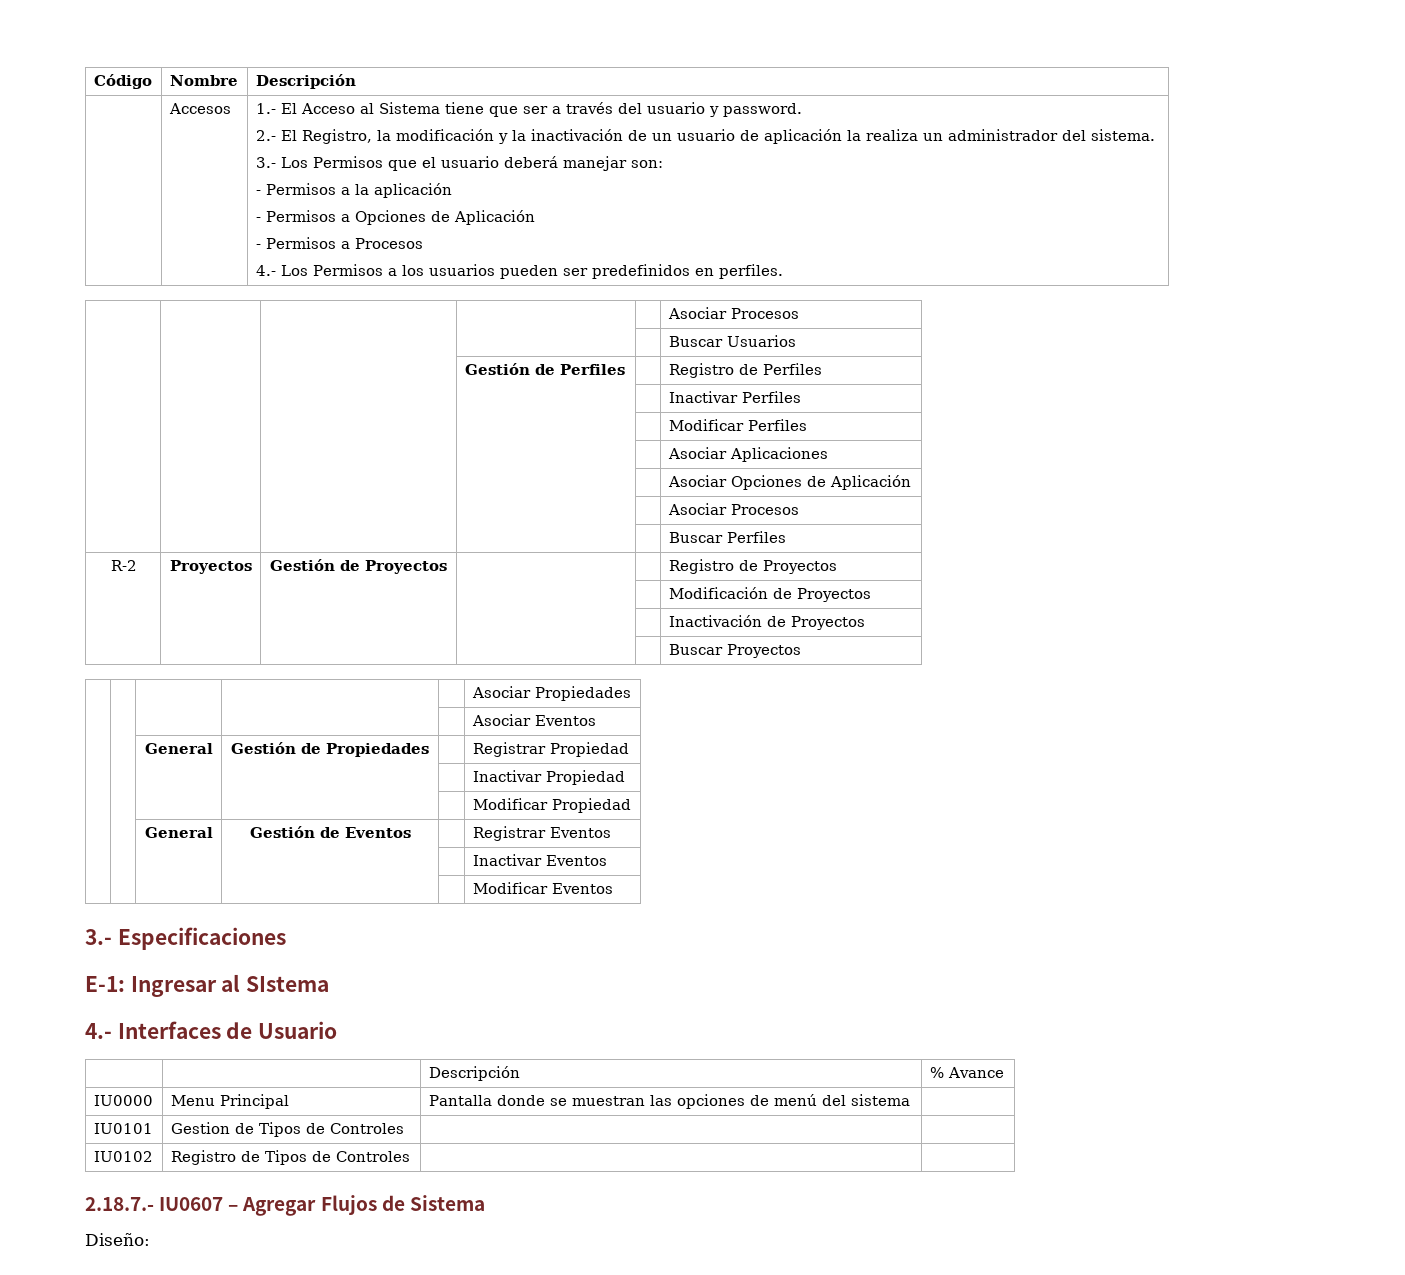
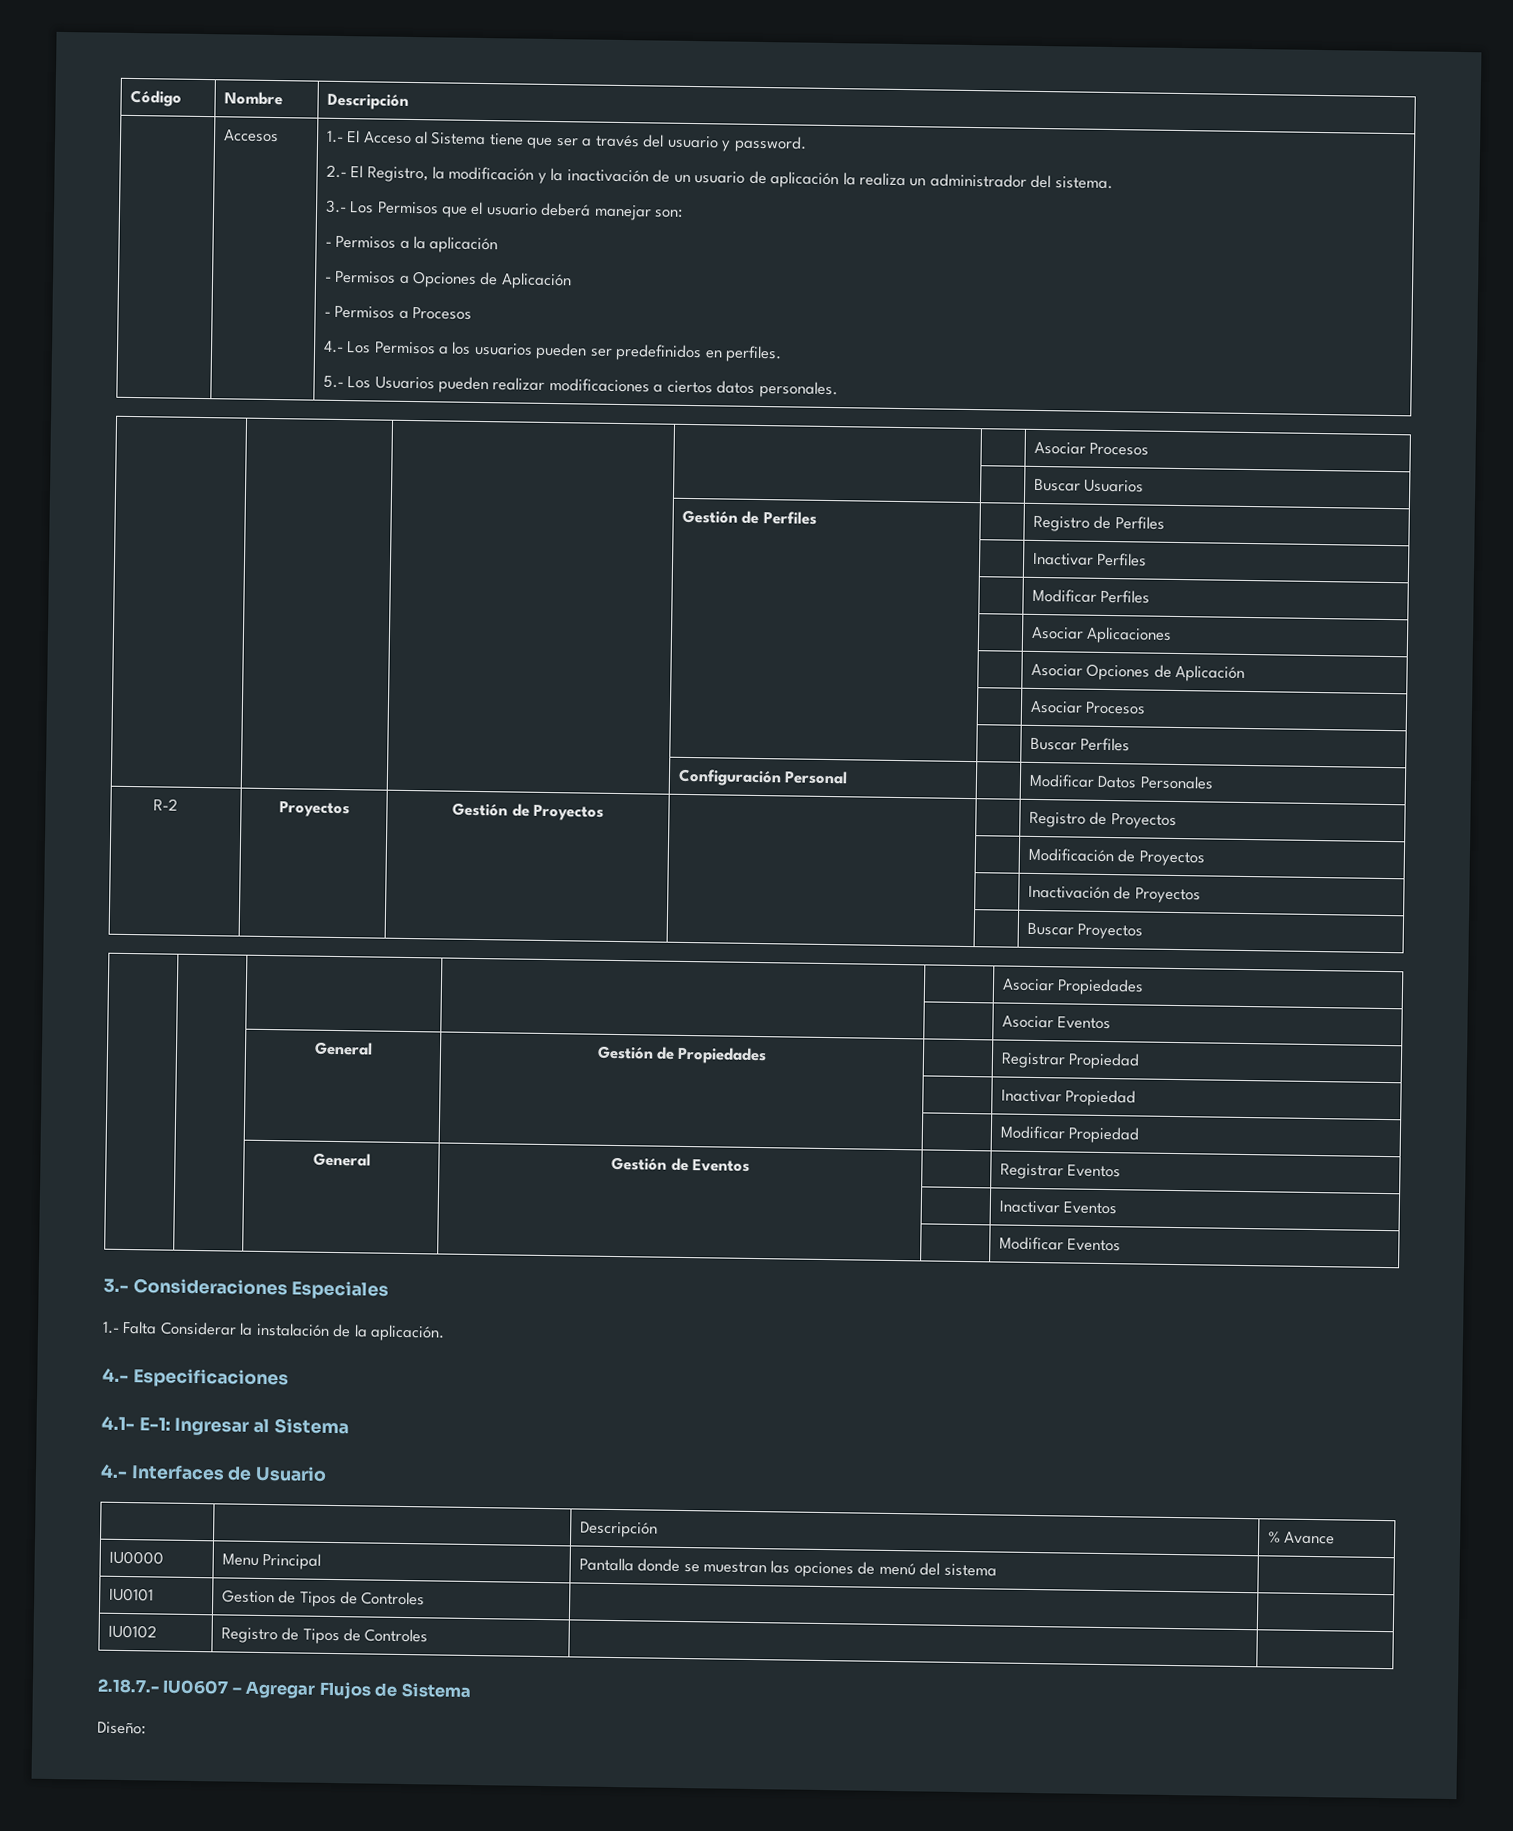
(783, 271) none -> [322,375,838,399] // 5.- Los Usuarios pueden realizar modificaciones a ciertos datos personales.
(786, 537) none -> [677,768,849,787] [1028,773,1214,790] // | | | Configuración Personal | | Modificar Datos Personales
(112, 937) none -> [132,1278,390,1300] [102,1320,446,1342] [102,1367,129,1383] Consideraciones Especiales // 1.- Falta Considerar la instalación de la aplicación. // 4.-
(286, 938) none -> [101,1415,135,1431] 4.1-
[246,976,330,992] SIstema -> [273,1418,349,1435] Sistema

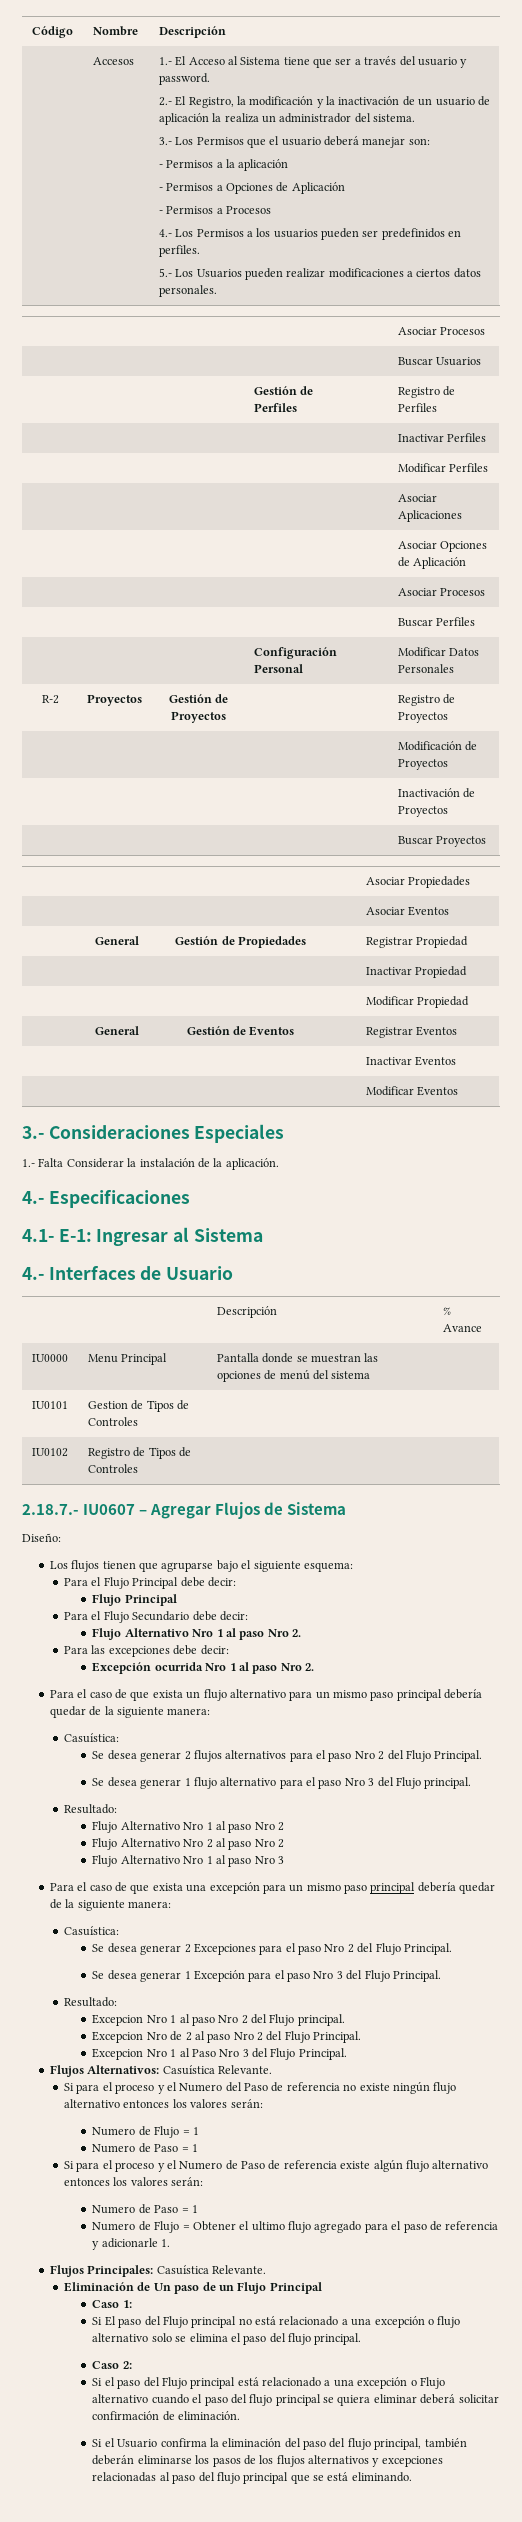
(146, 1728) none -> [49,1560,353,1572] [64,1577,236,1589] [92,1594,177,1606] [64,1611,248,1623] [92,1628,302,1640] [64,1645,229,1657] [92,1662,315,1674] [49,1689,483,1701] [49,1706,211,1718] [64,1733,120,1743] [92,1750,483,1762] [92,1777,472,1789] [64,1804,118,1814] [92,1821,285,1833] [92,1838,285,1850] [92,1855,285,1867] [49,1882,496,1894] [49,1899,172,1911] [64,1926,120,1936] [92,1943,452,1955] [92,1970,441,1982] [64,1997,118,2007] [92,2014,345,2026] [92,2031,362,2043] [92,2048,347,2060] [49,2065,273,2077] [64,2081,457,2094] [64,2099,263,2108] [92,2126,199,2138] [92,2143,198,2153] [64,2159,489,2172] [64,2177,204,2186] [92,2204,198,2214] [92,2221,499,2233] [92,2238,171,2250] [49,2265,267,2277] [64,2282,322,2294] [92,2300,132,2308] [92,2316,461,2328] [92,2333,362,2345] [92,2361,132,2369] [92,2377,445,2389] [92,2394,499,2406] [92,2411,241,2421] [92,2438,467,2450] [92,2455,443,2467] [92,2472,412,2484] // Los flujos tienen que agruparse bajo el siguiente esquema: // Para el Flujo Principal debe decir: // Flujo Principal // Para el Flujo Secundario debe decir: // Flujo Alternativo Nro 1 al paso Nro 2. // Para las excepciones debe decir: // Excepción ocurrida Nro 1 al paso Nro 2. // Para el caso de que exista un flujo alternativo para un mismo paso principal debería quedar de la siguiente manera: // Casuística: // Se desea generar 2 flujos alternativos para el paso Nro 2 del Flujo Principal. // Se desea generar 1 flujo alternativo para el paso Nro 3 del Flujo principal. // Resultado: // Flujo Alternativo Nro 1 al paso Nro 2 // Flujo Alternativo Nro 2 al paso Nro 2 // Flujo Alternativo Nro 1 al paso Nro 3 // Para el caso de que exista una excepción para un mismo paso principal debería quedar de la siguiente manera: // Casuística: // Se desea generar 2 Excepciones para el paso Nro 2 del Flujo Principal. // Se desea generar 1 Excepción para el paso Nro 3 del Flujo Principal. // Resultado: // Excepcion Nro 1 al paso Nro 2 del Flujo principal. // Excepcion Nro de 2 al paso Nro 2 del Flujo Principal. // Excepcion Nro 1 al Paso Nro 3 del Flujo Principal. // Flujos Alternativos: Casuística Relevante. // Si para el proceso y el Numero del Paso de referencia no existe ningún flujo alternativo entonces los valores serán: // Numero de Flujo = 1 // Numero de Paso = 1 // Si para el proceso y el Numero de Paso de referencia existe algún flujo alternativo entonces los valores serán: // Numero de Paso = 1 // Numero de Flujo = Obtener el ultimo flujo agregado para el paso de referencia y adicionarle 1. // Flujos Principales: Casuística Relevante. // Eliminación de Un paso de un Flujo Principal // Caso 1: // Si El paso del Flujo principal no está relacionado a una excepción o flujo alternativo solo se elimina el paso del flujo principal. // Caso 2: // Si el paso del Flujo principal está relacionado a una excepción o Flujo alternativo cuando el paso del flujo principal se quiera eliminar deberá solicitar confirmación de eliminación. // Si el Usuario confirma la eliminación del paso del flujo principal, también deberán eliminarse los pasos de los flujos alternativos y excepciones relacionadas al paso del flujo principal que se está eliminando.

